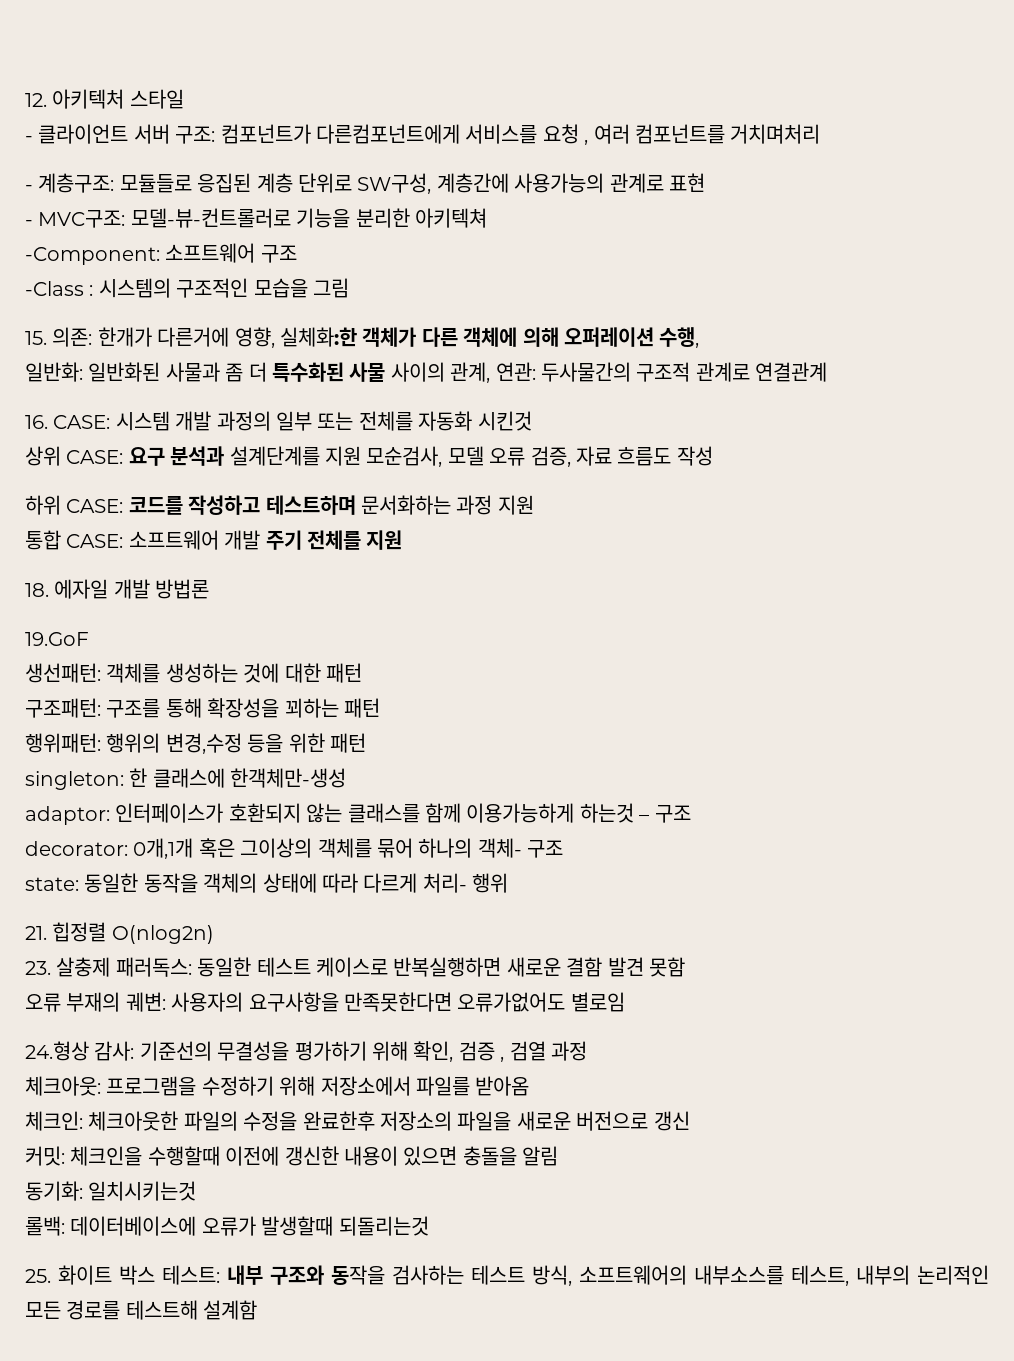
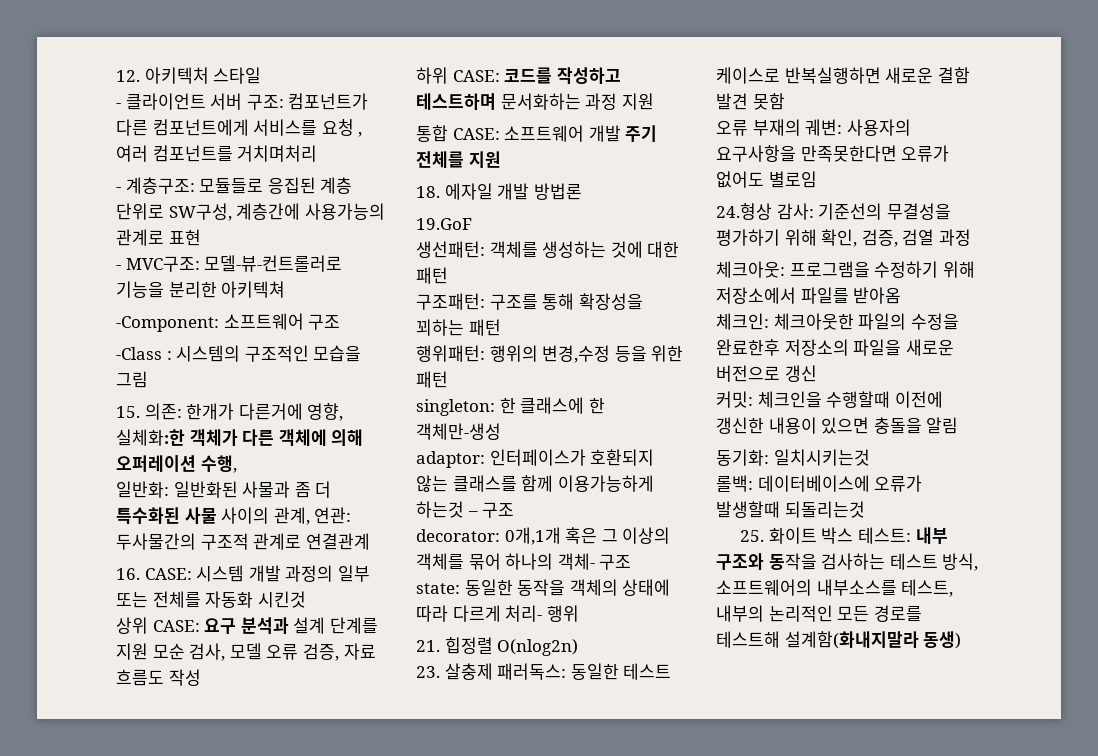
[316,124,460,144] 다른컴포넌트에게 -> [116,119,249,136] 다른 컴포넌트에게
[229,446,443,467] 설계단계를 지원 모순검사, -> [293,617,378,634] [116,643,226,661] 설계 단계를 지원 모순 검사,
[230,768,347,788] 한객체만-생성 -> [588,398,605,414] [416,423,501,440] 한 객체만-생성
[240,838,313,858] 그이상의 -> [601,527,671,544] 그 이상의
[457,992,566,1012] 오류가없어도 -> [901,145,950,162] [716,171,764,188] 오류가 없어도
[458,1041,505,1062] 검증 , -> [861,229,898,247] 검증,
[203,1300,258,1320] 설계함 -> [784,631,962,649] 설계함(화내지말라 동생)

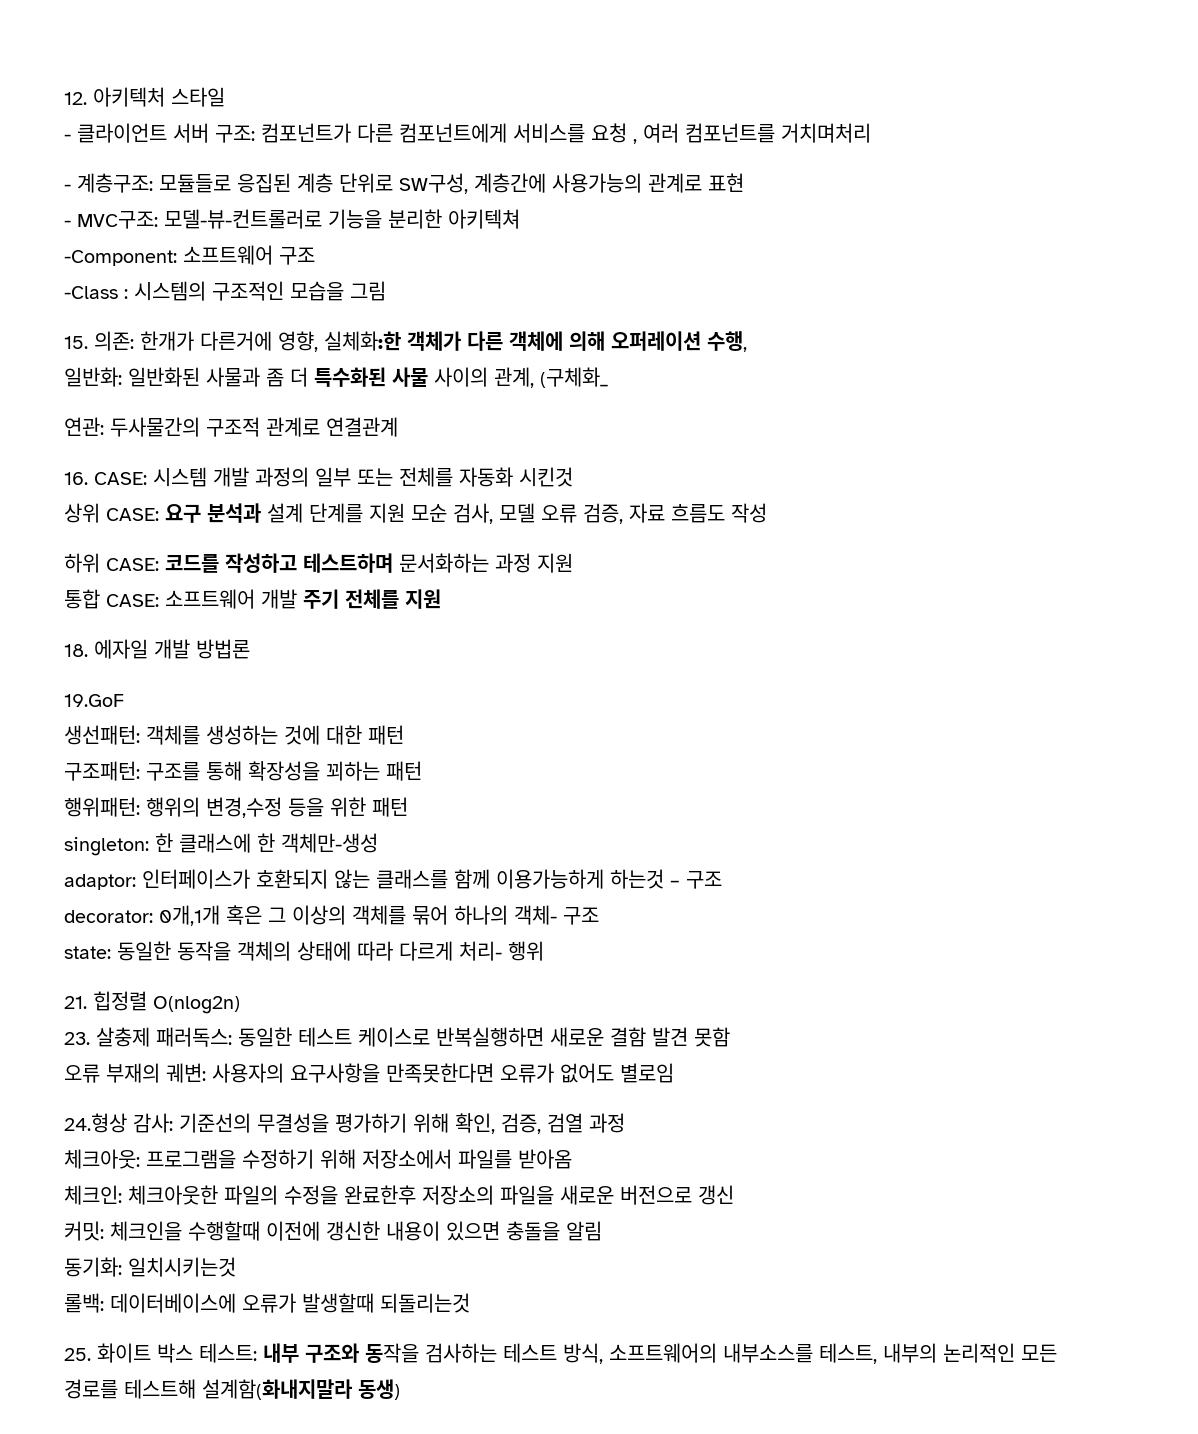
(310, 516) none -> [540,367,608,388] (구체화_ //

